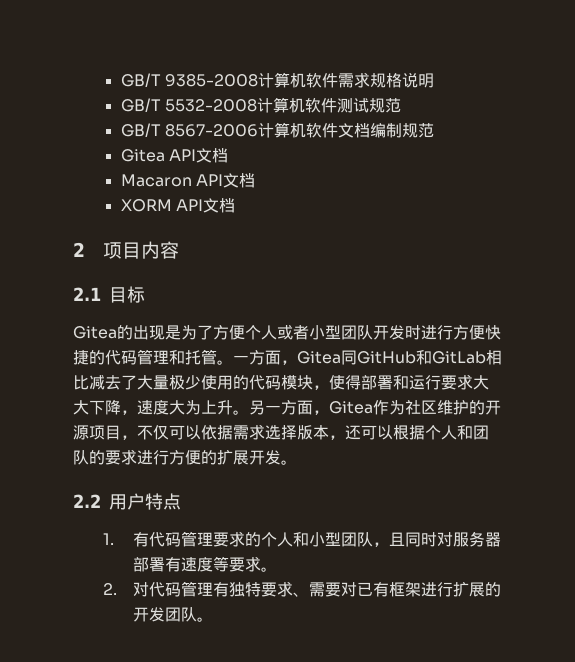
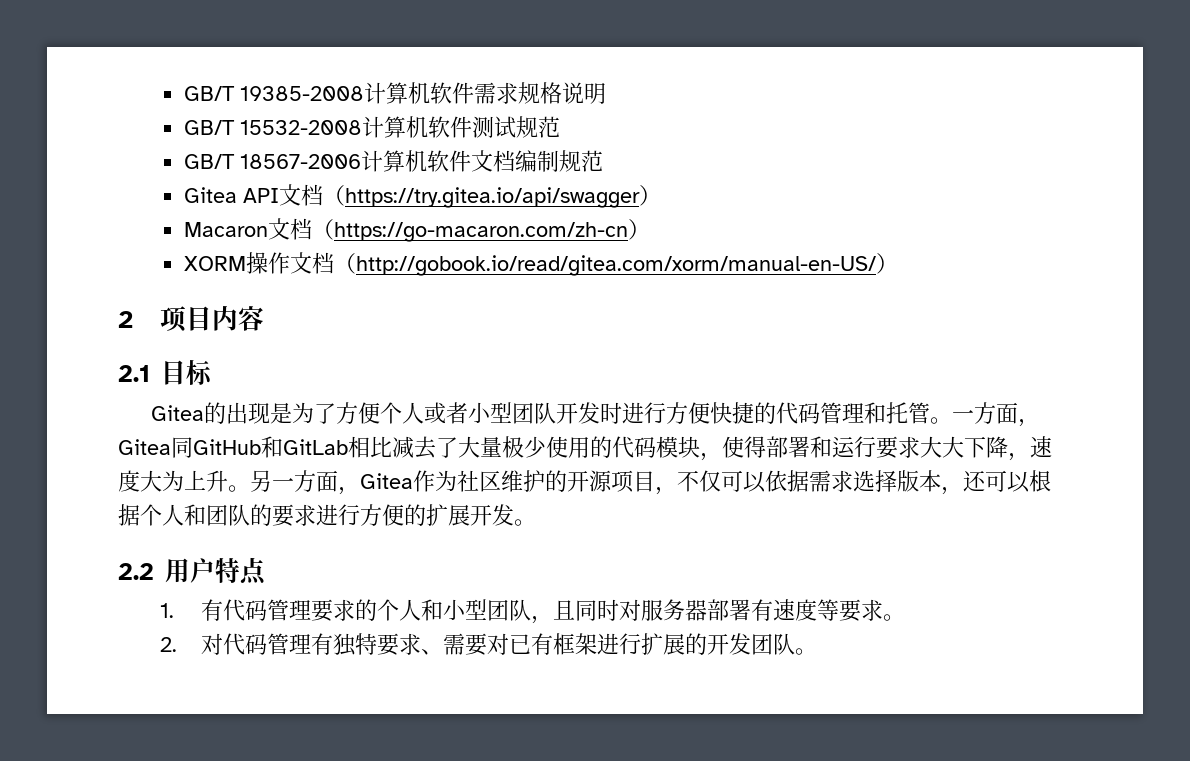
[120,73,259,87] GB/T 9385-2008 -> [183,86,364,101] GB/T 19385-2008
[165,99,258,112] 5532-2008 -> [239,120,362,135] 15532-2008
[165,124,259,137] 8567-2006 -> [239,154,361,169] 18567-2006
(229, 155) none -> [322,185,661,208] （https://try.gitea.io/api/swagger）
[196,173,256,188] API文档 -> [267,218,650,242] 文档（https://go-macaron.com/zh-cn）
[176,198,236,213] API文档 -> [245,252,898,276] 操作文档（http://gobook.io/read/gitea.com/xorm/manual-en-US/）

